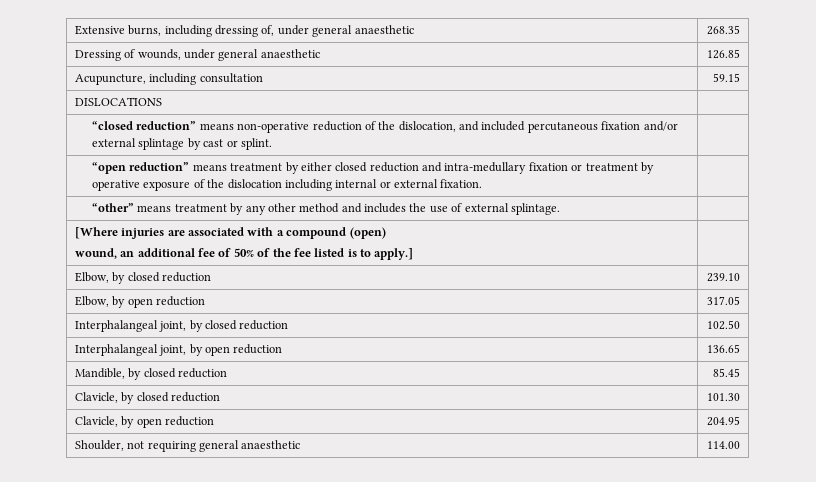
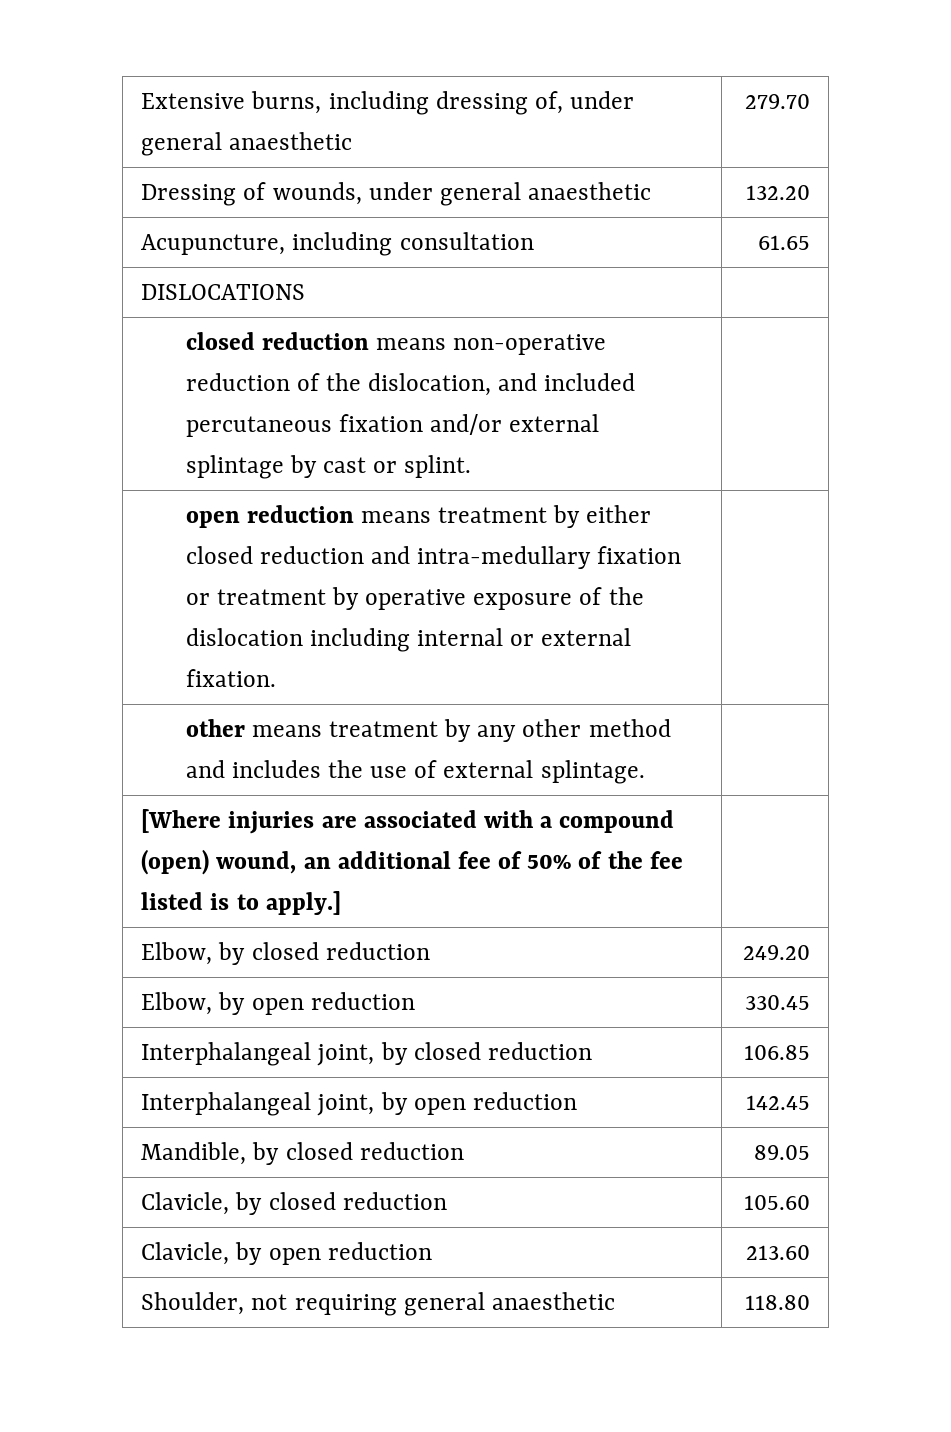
[707,25,741,35] 268.35 -> [744,94,810,109] 279.70
[707,49,741,59] 126.85 -> [745,185,810,200] 132.20
[713,73,741,82] 59.15 -> [757,235,810,250] 61.65
[92,121,197,130] “closed reduction” -> [185,332,369,350] closed reduction
[92,162,190,174] “open reduction” -> [185,505,354,528] open reduction
[92,203,135,212] “other” -> [185,719,245,737] other
(386, 233) // -> (210, 862) none
[707,273,741,282] 239.10 -> [742,945,810,960] 249.20
[707,296,741,305] 317.05 -> [744,995,810,1010] 330.45
[707,320,741,330] 102.50 -> [743,1045,810,1060] 106.85
[707,344,741,353] 136.65 -> [745,1095,810,1110] 142.45
[713,368,741,377] 85.45 -> [753,1145,810,1160] 89.05
[707,393,741,401] 101.30 -> [743,1195,810,1210] 105.60
[707,416,741,426] 204.95 -> [745,1245,810,1260] 213.60
[707,441,741,449] 114.00 -> [744,1295,810,1310] 118.80

